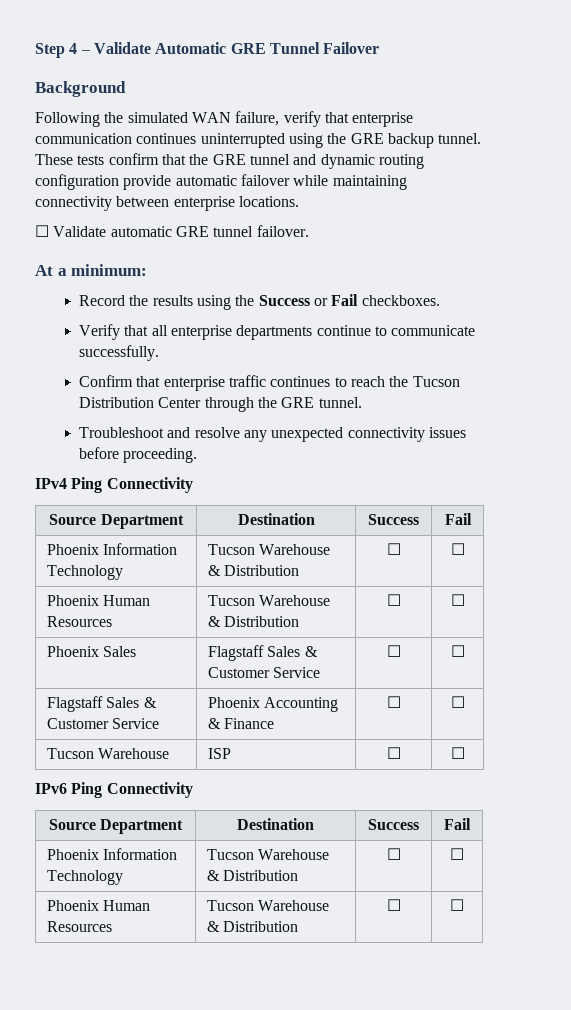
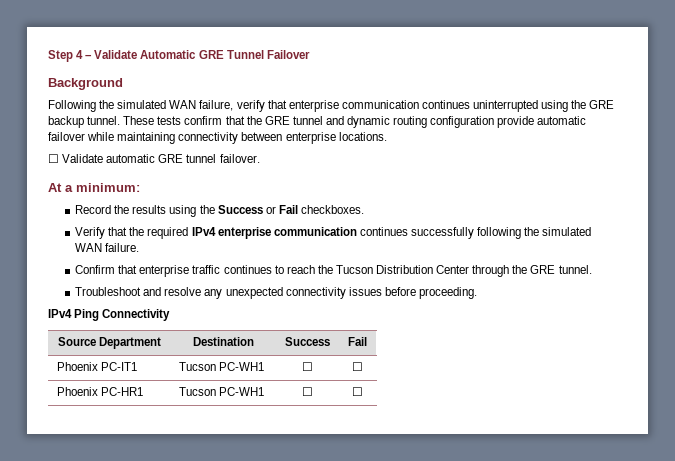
[151,325,476,340] [79,345,160,361] all enterprise departments continue to communicate successfully. -> [129,227,592,239] [75,243,140,252] the required IPv4 enterprise communication continues successfully following the simulated WAN failure.
[103,543,178,555] [47,565,124,580] [208,544,331,555] [208,565,300,576] [386,543,401,555] [450,543,465,555] [47,595,151,606] [47,616,113,627] [208,595,331,606] [208,616,300,627] [386,594,401,606] [450,594,465,606] [47,646,137,657] [208,645,318,661] [208,667,321,678] [386,645,401,657] [450,645,465,657] [47,696,157,712] [47,718,160,729] [208,697,339,712] [208,718,275,729] [386,696,401,708] [450,696,465,708] [47,748,170,759] [208,748,232,759] [386,747,401,759] [450,747,465,759] [35,782,193,798] [48,819,184,834] [236,818,314,830] [368,819,419,830] [444,818,471,830] [47,848,178,860] [47,870,124,885] [207,849,330,860] [207,870,299,881] [386,848,401,860] [450,848,464,860] [47,900,151,911] [47,921,113,932] [207,900,330,911] [207,921,299,932] [386,899,401,911] [450,899,464,911] Information Technology | Tucson Warehouse & Distribution | ☐ | ☐ // Phoenix Human Resources | Tucson Warehouse & Distribution | ☐ | ☐ // Phoenix Sales | Flagstaff Sales & Customer Service | ☐ | ☐ // Flagstaff Sales & Customer Service | Phoenix Accounting & Finance | ☐ | ☐ // Tucson Warehouse | ISP | ☐ | ☐ // IPv6 Ping Connectivity // Source Department | Destination | Success | Fail // Phoenix Information Technology | Tucson Warehouse & Distribution | ☐ | ☐ // Phoenix Human Resources | Tucson Warehouse & Distribution | ☐ | ☐ -> [100,362,137,371] [178,362,264,371] [301,362,313,371] [352,362,363,371] [56,387,143,396] [178,387,264,396] [301,387,313,396] [352,387,363,396] PC-IT1 | Tucson PC-WH1 | ☐ | ☐ // Phoenix PC-HR1 | Tucson PC-WH1 | ☐ | ☐

